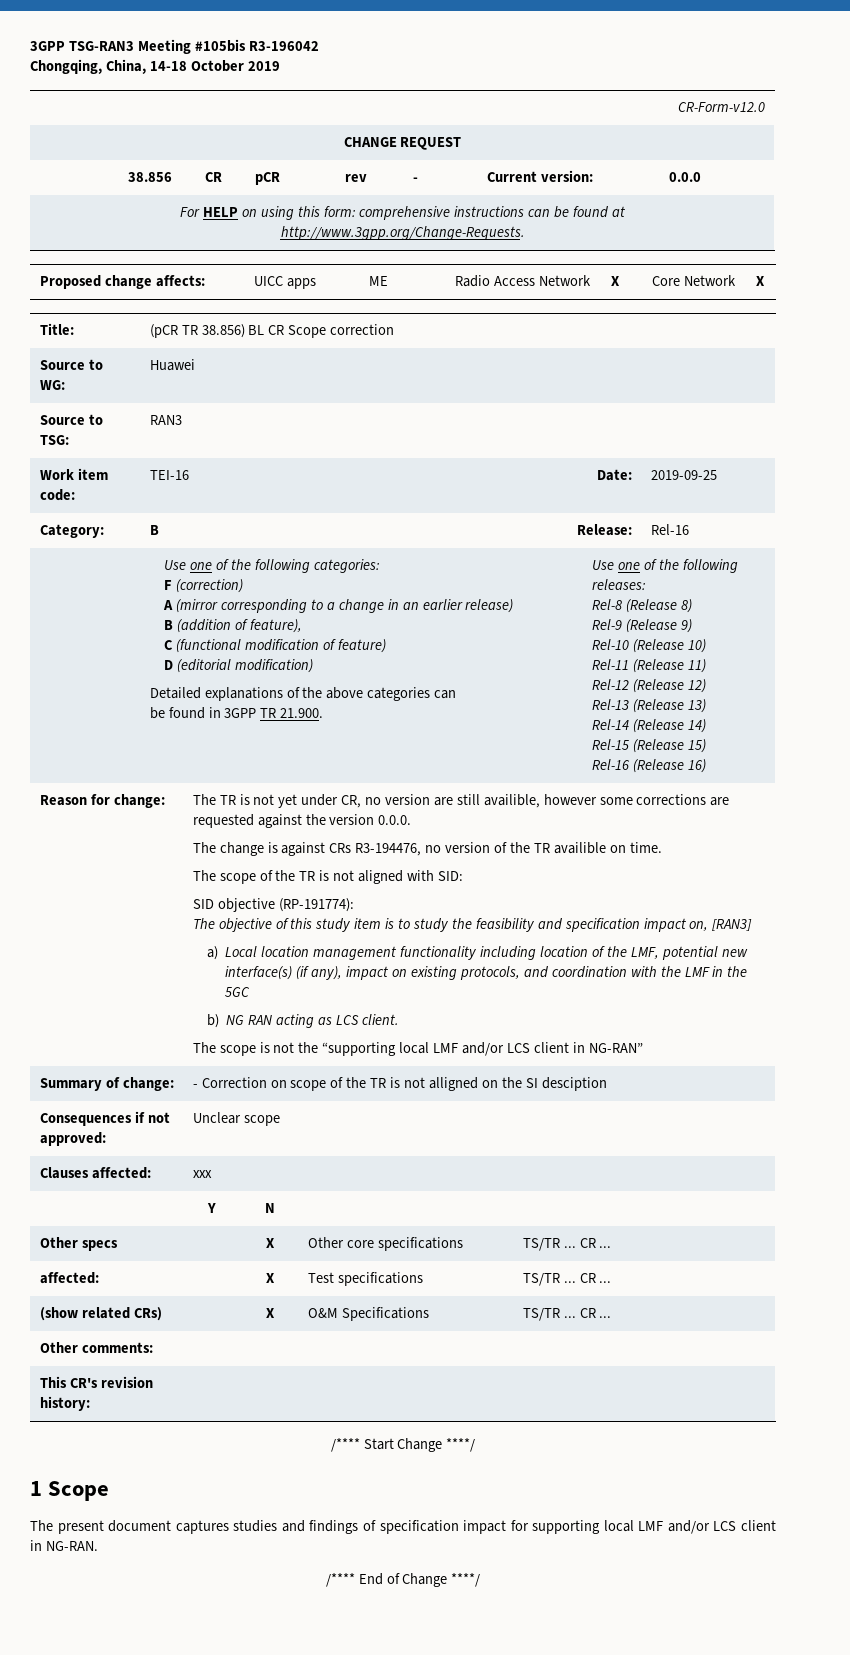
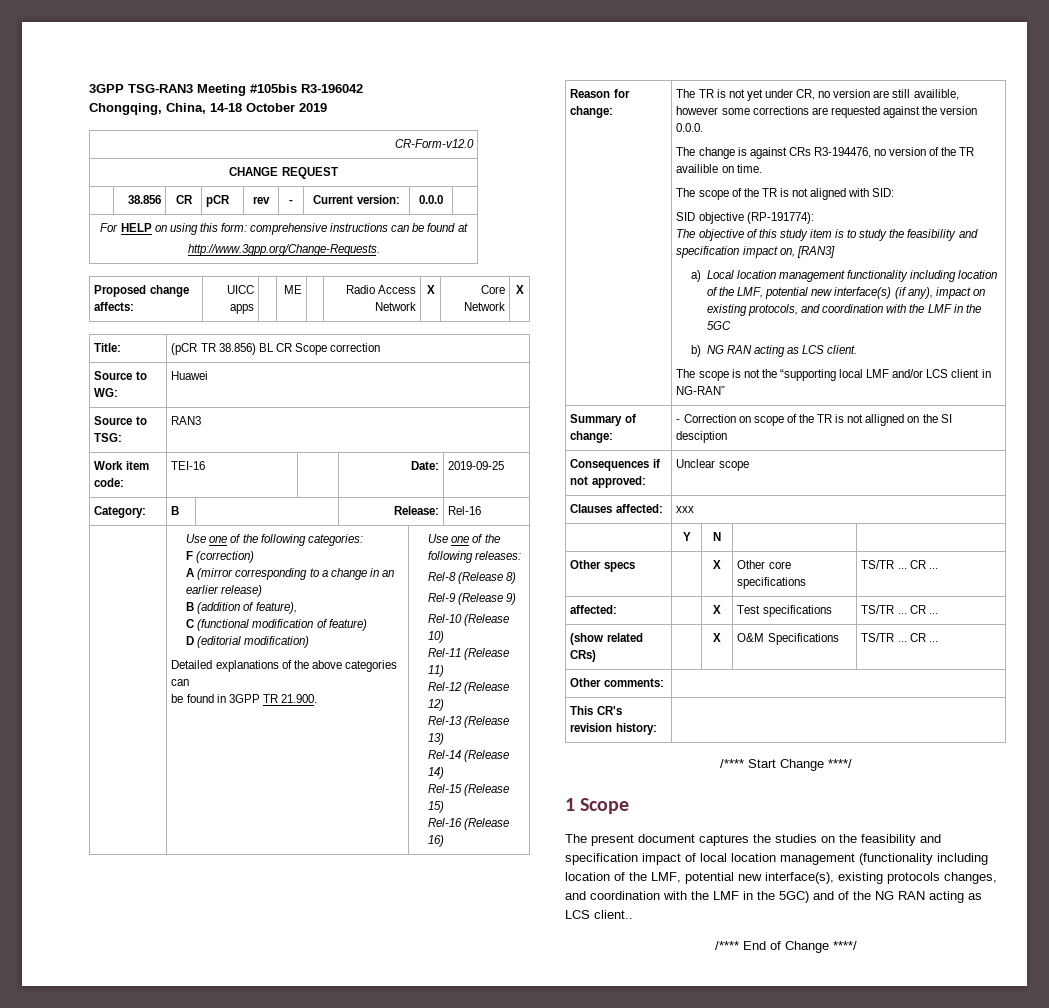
[233,1520,776,1534] [30,1540,98,1551] studies and findings of specification impact for supporting local LMF and/or LCS client in NG-RAN. -> [753,834,941,846] [565,853,988,865] [565,872,997,884] [565,891,982,903] [565,910,633,919] the studies on the feasibility and specification impact of local location management (functionality including location of the LMF, potential new interface(s), existing protocols changes, and coordination with the LMF in the 5GC) and of the NG RAN acting as LCS client..

